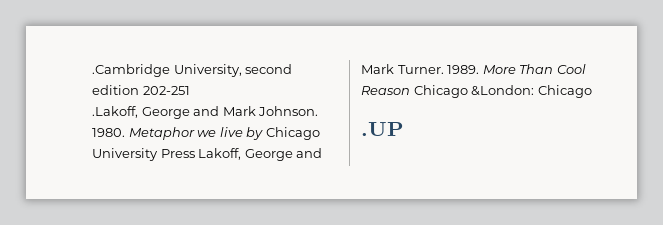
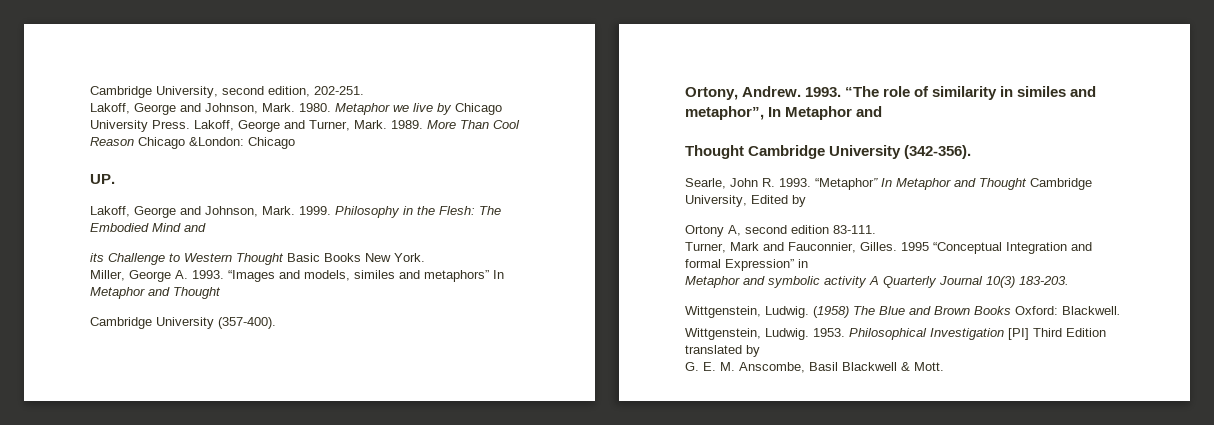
[92,64,170,77] .Cambridge -> [90,86,152,98] Cambridge
[92,85,190,95] [92,106,319,119] edition 202-251 // .Lakoff, George and Mark Johnson. -> [268,86,364,97] [90,103,295,115] edition, 202-251. // Lakoff, George and Johnson, Mark.
[160,148,323,161] [361,64,444,74] Press Lakoff, George and Mark Turner. -> [152,120,387,132] Press. Lakoff, George and Turner, Mark.
[361,122,404,136] .UP -> [90,174,115,184] [90,206,501,218] [90,223,206,232] [90,253,425,265] [90,270,504,282] [90,287,221,299] [90,317,276,329] [685,86,1097,100] [685,106,883,120] [685,145,972,159] [685,178,1092,190] [685,195,806,207] [685,225,876,237] [685,242,1092,254] [685,259,808,271] [685,276,1069,288] [685,306,1121,318] [685,328,1106,340] [685,345,760,357] [685,362,944,373] UP. // Lakoff, George and Johnson, Mark. 1999. Philosophy in the Flesh: The Embodied Mind and // its Challenge to Western Thought Basic Books New York. // Miller, George A. 1993. “Images and models, similes and metaphors” In Metaphor and Thought // Cambridge University (357-400). // Ortony, Andrew. 1993. “The role of similarity in similes and metaphor”, In Metaphor and // Thought Cambridge University (342-356). // Searle, John R. 1993. “Metaphor” In Metaphor and Thought Cambridge University, Edited by // Ortony A, second edition 83-111. // Turner, Mark and Fauconnier, Gilles. 1995 “Conceptual Integration and formal Expression” in // Metaphor and symbolic activity A Quarterly Journal 10(3) 183-203. // Wittgenstein, Ludwig. (1958) The Blue and Brown Books Oxford: Blackwell. // Wittgenstein, Ludwig. 1953. Philosophical Investigation [PI] Third Edition translated by // G. E. M. Anscombe, Basil Blackwell & Mott.

